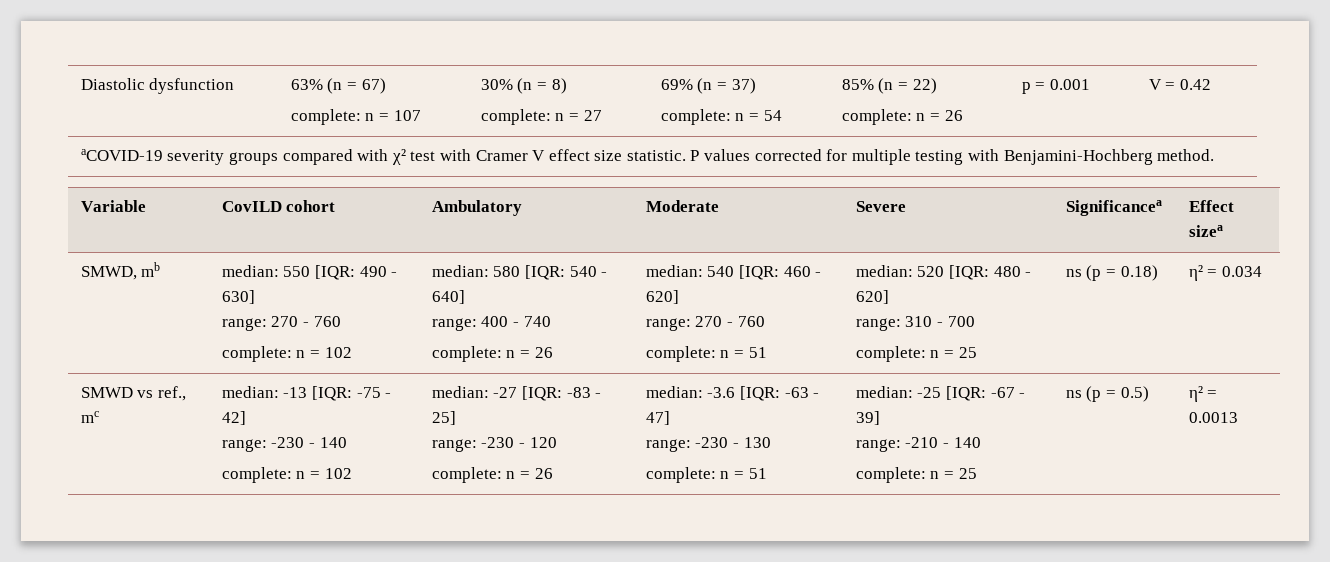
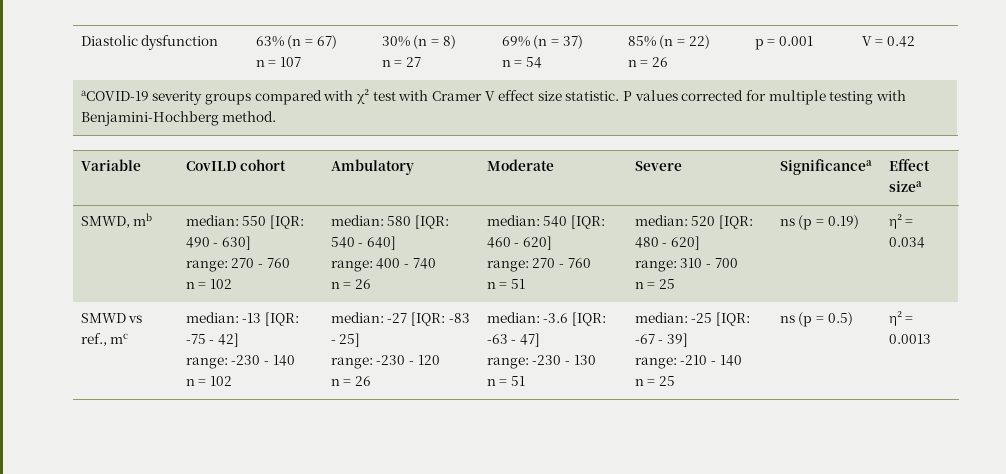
[290,109,361,125] complete: -> (337, 42) none
[480,109,551,125] complete: -> (456, 42) none
[660,109,731,125] complete: -> (583, 42) none
[841,109,912,125] complete: -> (710, 42) none
[221,346,292,362] complete: -> (290, 263) none
[431,346,502,362] complete: -> (436, 263) none
[645,346,716,362] complete: -> (591, 263) none
[855,346,977,362] [1065,265,1158,281] complete: n = 25 | ns (p = 0.18) -> [634,279,675,289] [779,215,859,230] n = 25 | ns (p = 0.19)
[221,467,292,483] complete: -> (295, 360) none
[431,467,502,483] complete: -> (440, 360) none
[645,467,716,483] complete: -> (596, 360) none
[855,467,926,483] complete: -> (742, 360) none

